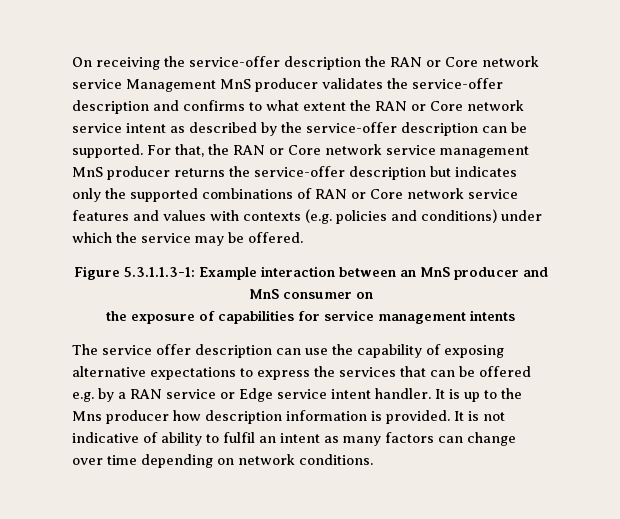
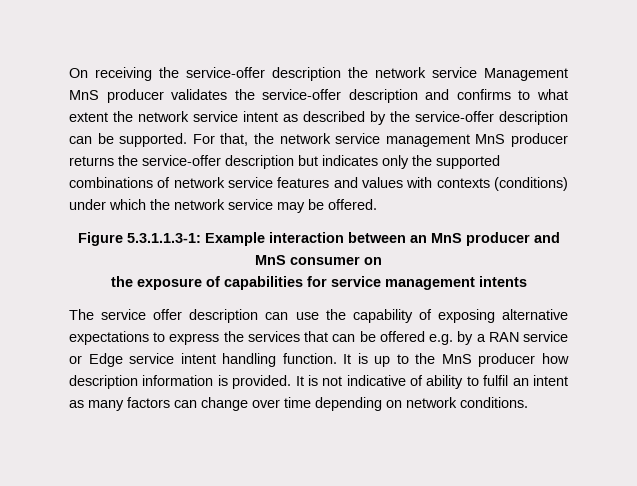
[390,57,478,67] RAN or Core -> (368, 72) none
[375,101,463,111] RAN or Core -> (133, 116) none
[233,145,321,155] RAN or Core -> (274, 138) none
[315,189,403,199] RAN or Core -> (171, 182) none
[305,209,497,224] (e.g. policies and conditions) -> [493,177,568,191] (conditions)
(137, 237) none -> [174,199,225,210] network
[375,388,431,399] handler. -> [222,353,337,367] handling function.
[72,411,102,421] Mns -> [441,354,472,364] MnS

